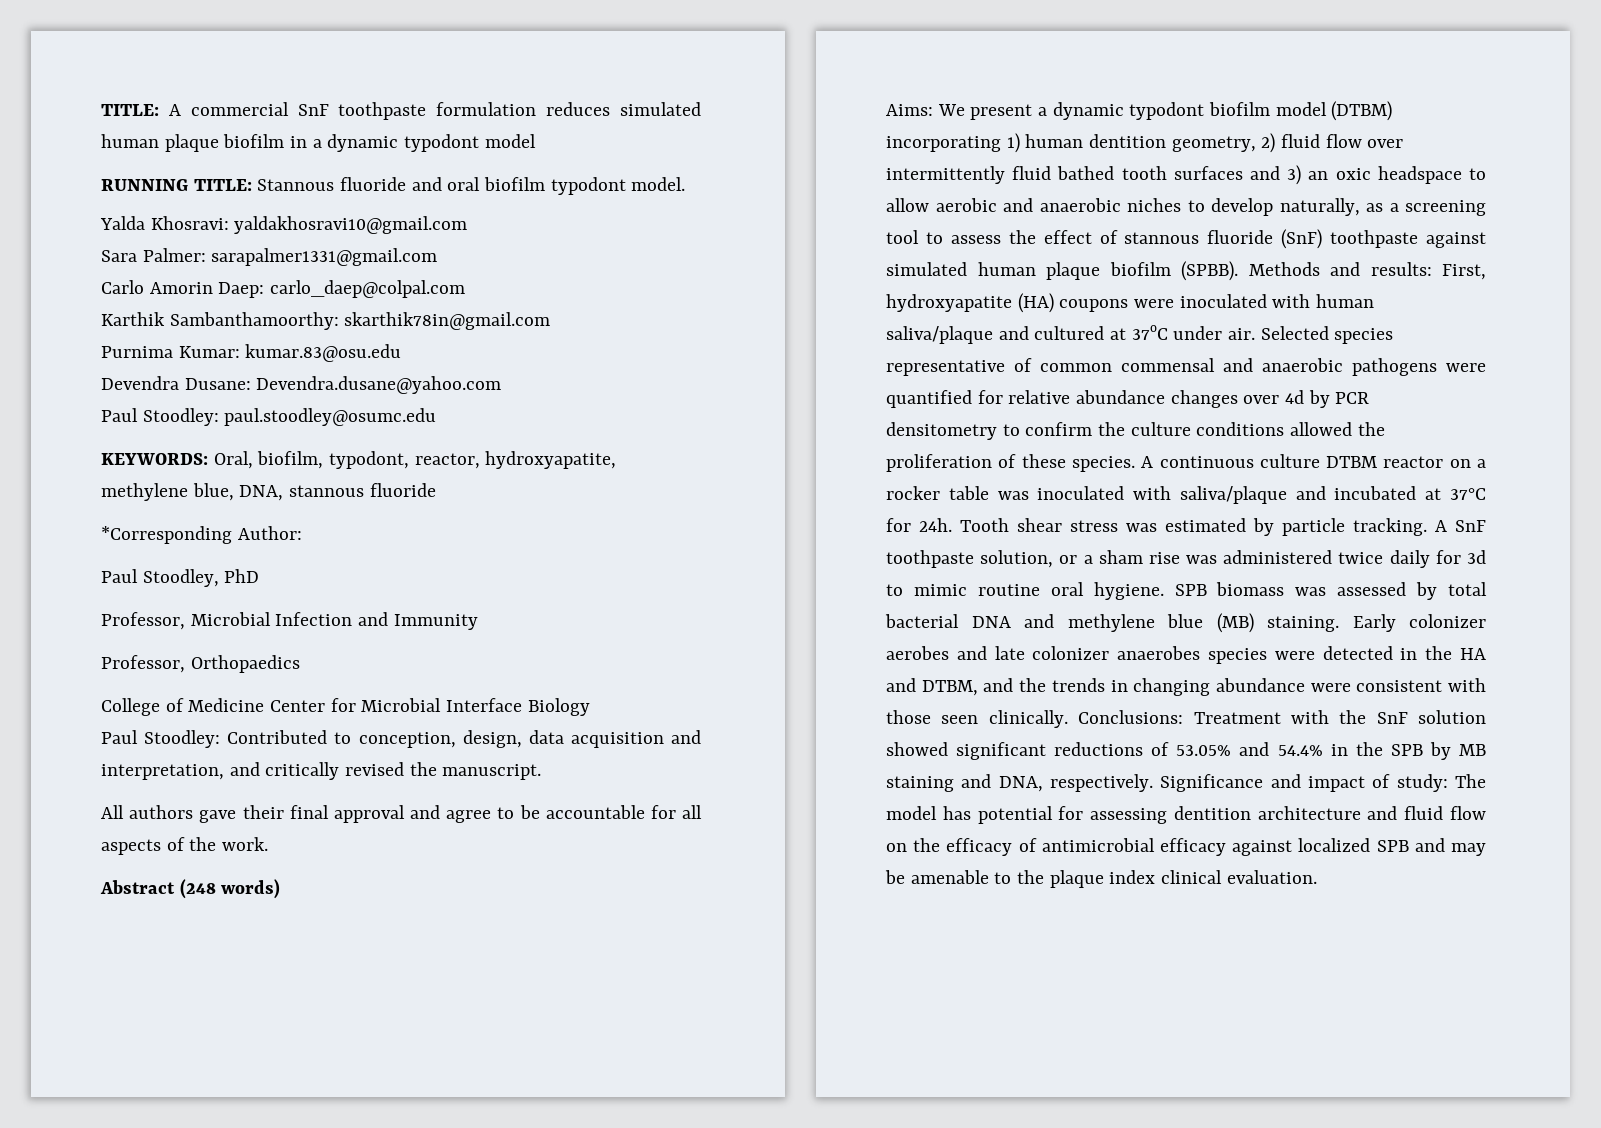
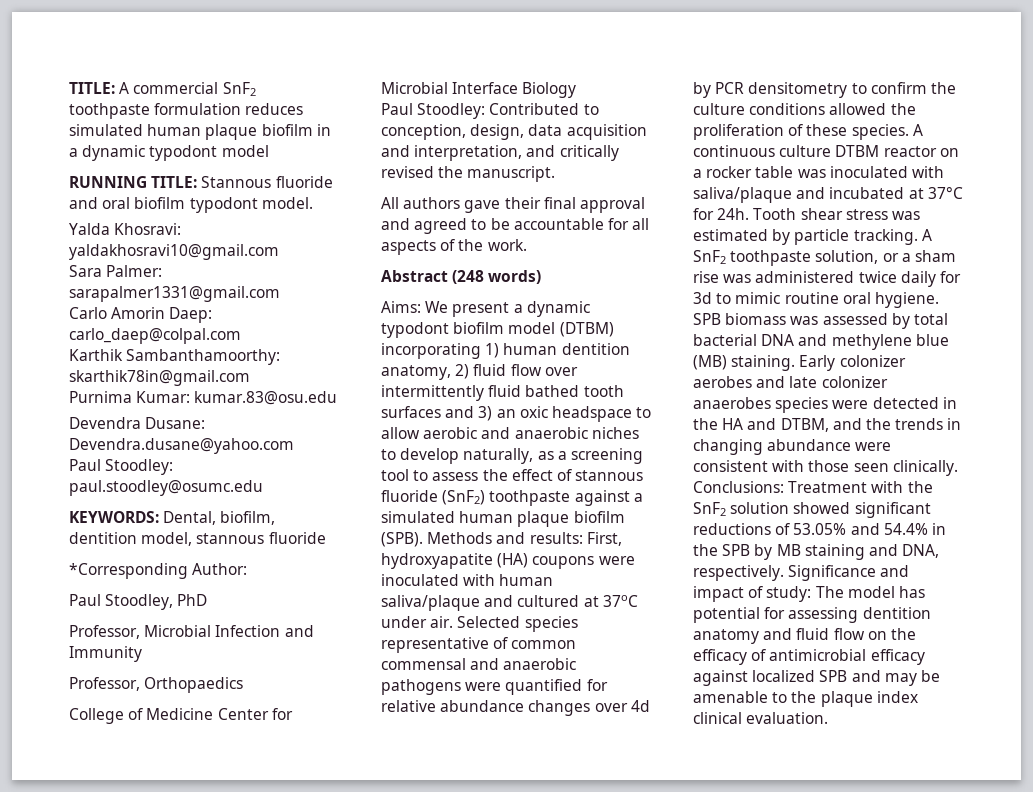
[297,104,329,116] SnF -> [222,82,256,96] SnF2
[213,451,617,469] [101,483,284,501] Oral, biofilm, typodont, reactor, hydroxyapatite, methylene blue, DNA, -> [163,511,276,525] [69,532,193,546] Dental, biofilm, dentition model,
[446,810,492,823] agree -> [414,218,468,234] agreed
[1171,136,1256,152] geometry, -> [381,365,451,380] anatomy,
[1281,229,1323,249] (SnF) -> [442,490,486,505] (SnF2)
[886,261,1238,281] simulated human plaque biofilm (SPBB). -> [633,493,643,502] [381,511,625,527] [381,532,423,547] a simulated human plaque biofilm (SPB).
[1455,520,1486,532] SnF -> [693,250,726,264] SnF2
[1376,712,1408,724] SnF -> [693,502,726,516] SnF2
[1257,806,1361,820] architecture -> [693,629,759,644] anatomy

